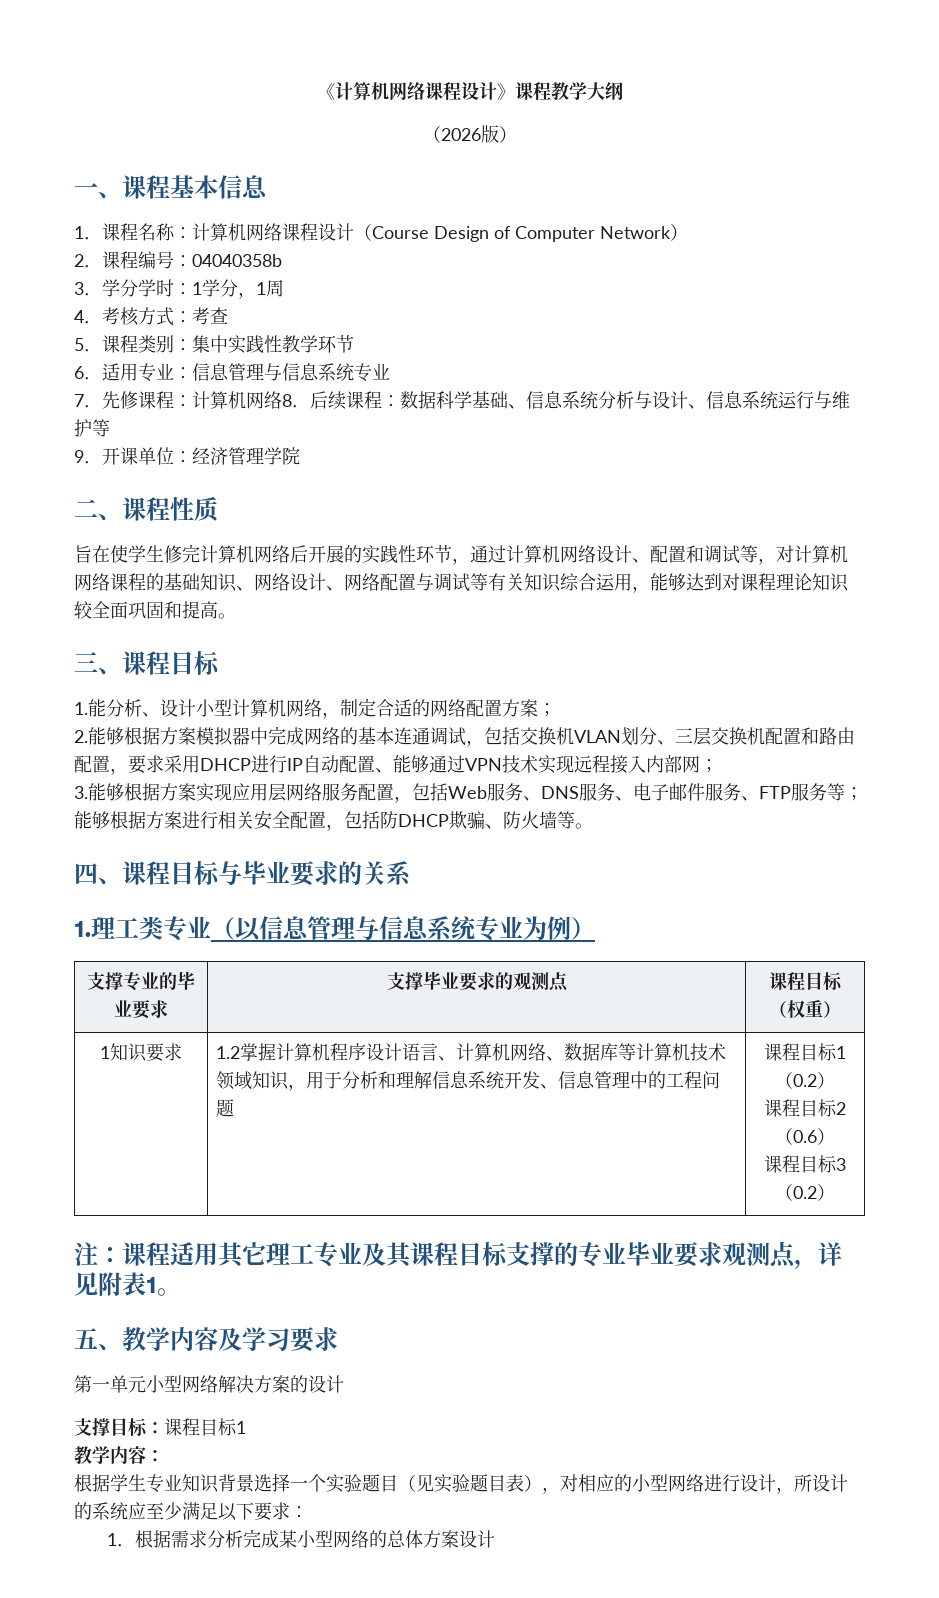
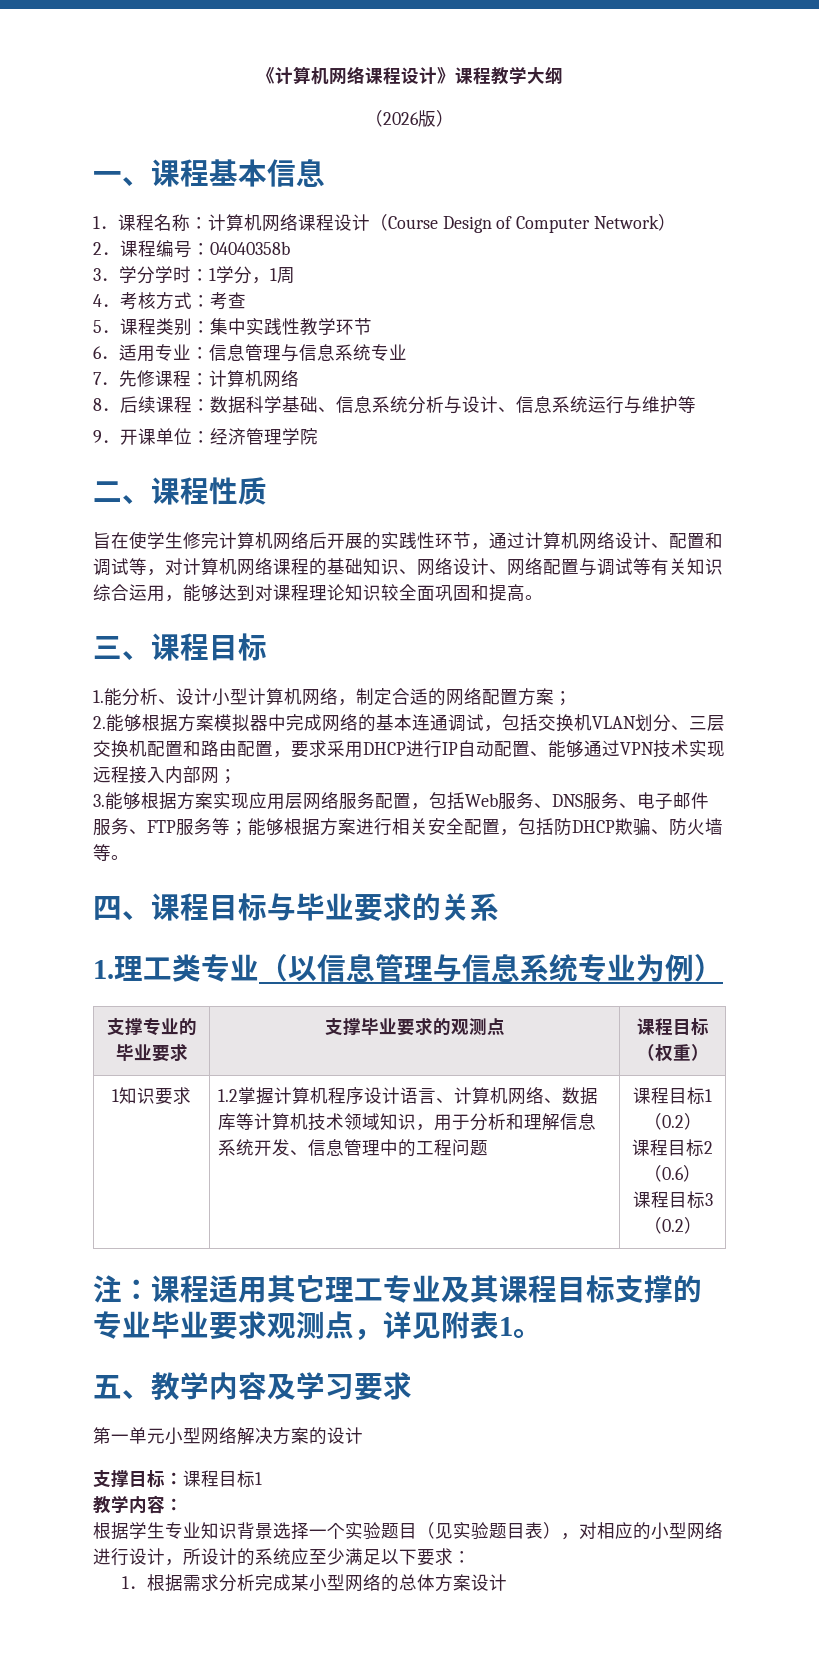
(282, 400) none -> (299, 378) //

